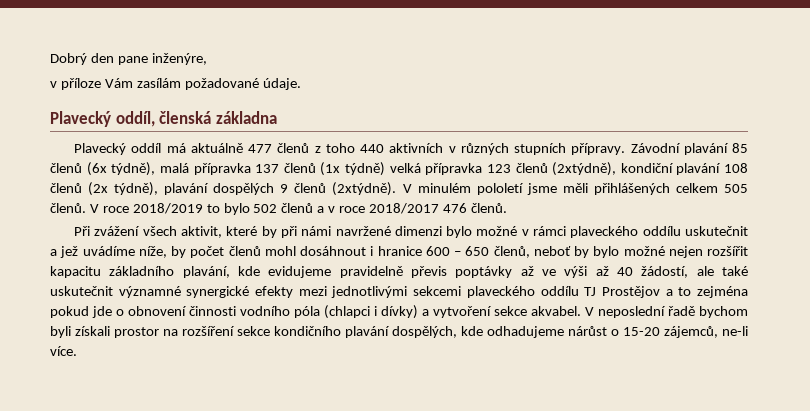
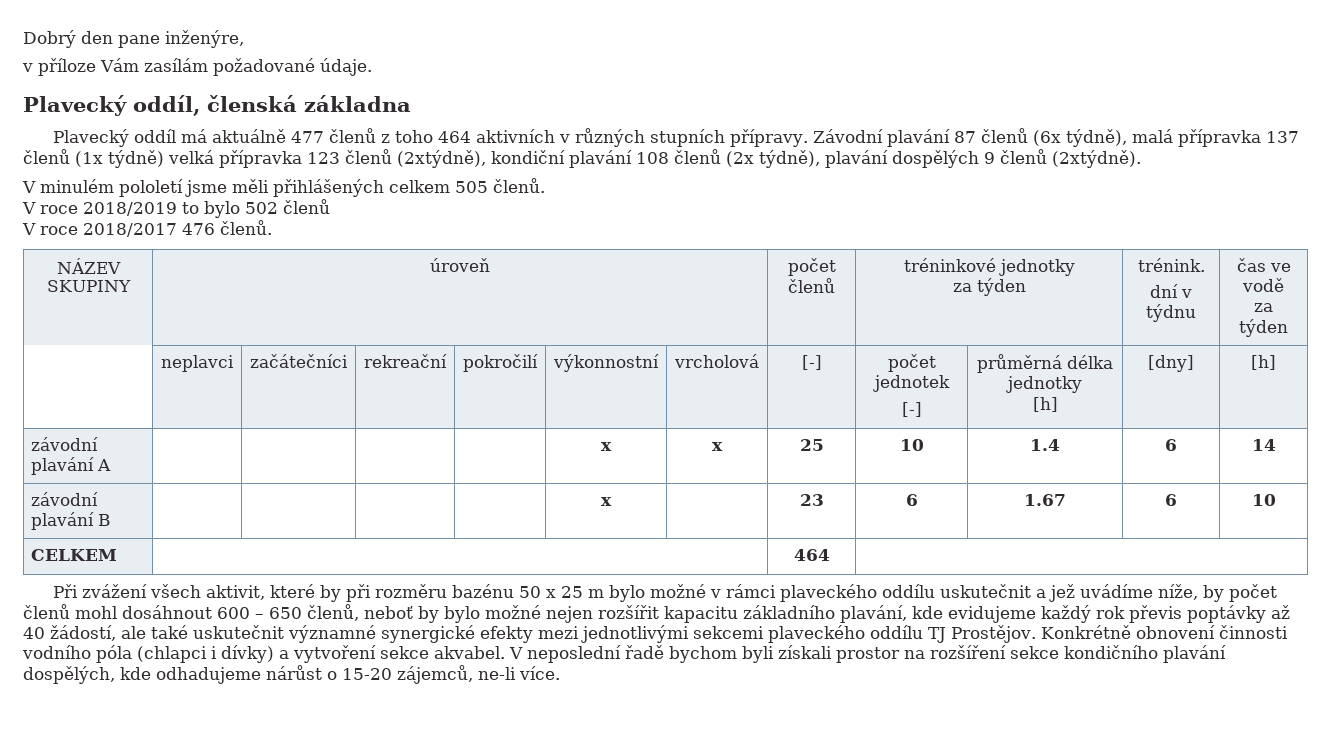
[360,144,385,153] 440 -> [437,131,471,143] 464
[732,143,749,153] 85 -> [953,131,976,143] 87
(397, 189) none -> (1141, 159) //
(86, 208) none -> (545, 185) //
[317,206,336,213] a v -> [22,223,36,235] // V
(507, 208) none -> [56,258,121,274] [46,280,131,292] [430,258,490,272] [787,258,836,276] [788,278,835,293] [903,258,1075,276] [952,278,1026,296] [1137,258,1205,272] [1150,284,1192,298] [1146,304,1196,322] [1236,258,1291,272] [1242,278,1284,292] [1254,303,1273,312] [1239,319,1288,337] [161,355,234,372] [250,354,348,368] [364,354,447,368] [463,354,538,372] [553,354,659,372] [674,354,759,368] [801,355,822,370] [887,354,936,372] [872,375,950,392] [901,402,922,417] [977,354,1113,373] [1006,376,1082,393] [1032,397,1058,412] [1148,355,1194,372] [1251,355,1276,370] [31,437,99,451] [31,457,112,475] [601,442,612,451] [712,442,723,451] [799,439,824,451] [899,439,924,451] [1030,439,1060,451] [1165,439,1177,451] [1251,439,1276,451] [31,492,99,506] [31,512,112,530] [601,497,612,506] [799,494,824,506] [905,494,918,506] [1024,494,1066,506] [1165,494,1177,506] [1251,494,1276,506] [31,549,118,561] [793,549,830,561] // NÁZEV SKUPINY | úroveň | počet členů | tréninkové jednotky // za týden | trénink. // dní v týdnu | čas ve vodě // za týden // | neplavci | začátečníci | rekreační | pokročilí | výkonnostní | vrcholová | [-] | počet jednotek // [-] | průměrná délka jednotky // [h] | [dny] | [h] // závodní plavání A | | | | | x | x | 25 | 10 | 1.4 | 6 | 14 // závodní plavání B | | | | | x | | 23 | 6 | 1.67 | 6 | 10 // CELKEM | | 464 |
[301,226,442,236] námi navržené dimenzi -> [374,584,604,598] rozměru bazénu 50 x 25 m
[370,246,422,256] i hranice -> (212, 612) none
[339,266,403,278] pravidelně -> [1041,605,1125,623] každý rok
[542,266,609,278] ve výši až -> (1290, 612) none
[601,286,749,298] [50,306,124,318] Prostějov a to zejména pokud jde o -> [951,625,1131,643] Prostějov. Konkrétně

